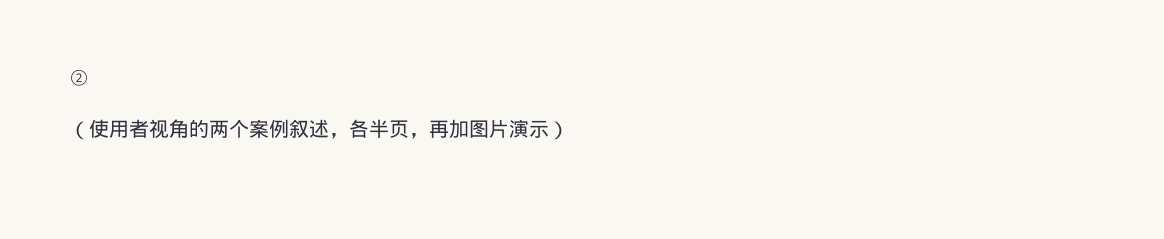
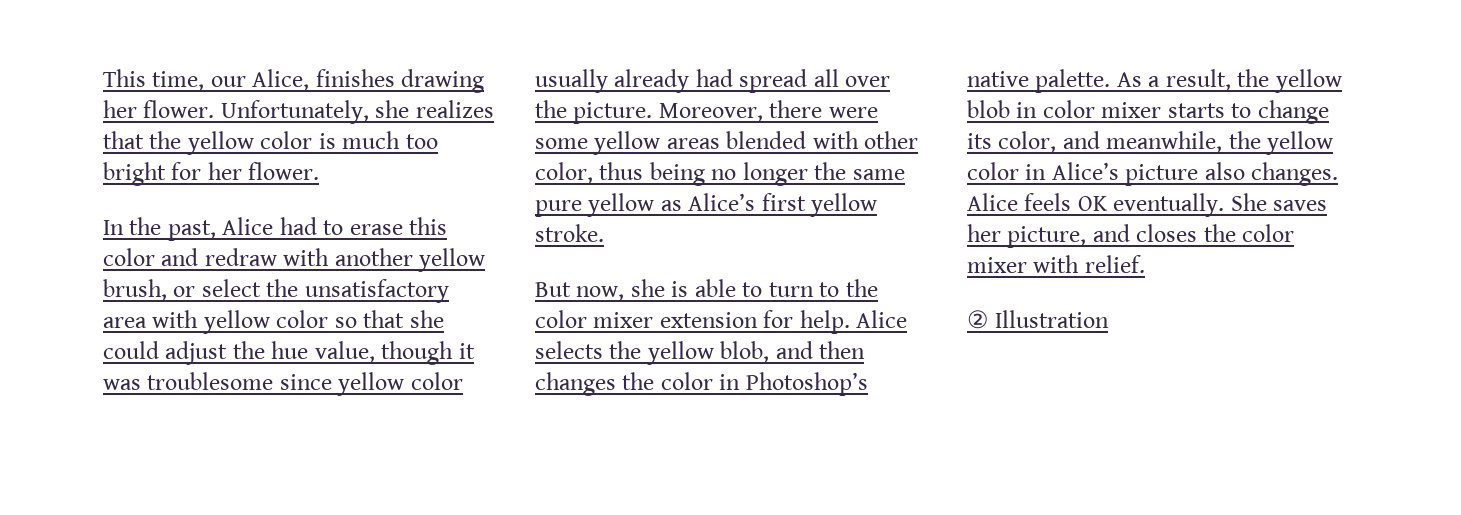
[69,69,89,86] [69,119,569,140] ② // （使用者视角的两个案例叙述，各半页，再加图片演示） -> [103,69,485,93] [103,100,494,124] [103,131,438,155] [103,162,320,186] [103,217,448,241] [103,248,486,272] [103,279,449,303] [103,310,444,334] [103,341,475,365] [103,372,463,396] [535,69,891,93] [535,100,878,124] [535,131,919,155] [535,162,905,186] [535,193,878,217] [535,224,604,242] [535,279,878,301] [535,310,908,334] [535,341,866,365] [535,372,868,396] [967,69,1342,93] [967,100,1329,124] [967,131,1334,155] [967,162,1339,186] [967,193,1328,217] [967,224,1295,248] [967,255,1145,273] [967,310,1110,329] This time, our Alice, finishes drawing her flower. Unfortunately, she realizes that the yellow color is much too bright for her flower. // In the past, Alice had to erase this color and redraw with another yellow brush, or select the unsatisfactory area with yellow color so that she could adjust the hue value, though it was troublesome since yellow color usually already had spread all over the picture. Moreover, there were some yellow areas blended with other color, thus being no longer the same pure yellow as Alice’s first yellow stroke. // But now, she is able to turn to the color mixer extension for help. Alice selects the yellow blob, and then changes the color in Photoshop’s native palette. As a result, the yellow blob in color mixer starts to change its color, and meanwhile, the yellow color in Alice’s picture also changes. Alice feels OK eventually. She saves her picture, and closes the color mixer with relief. // ② Illustration

